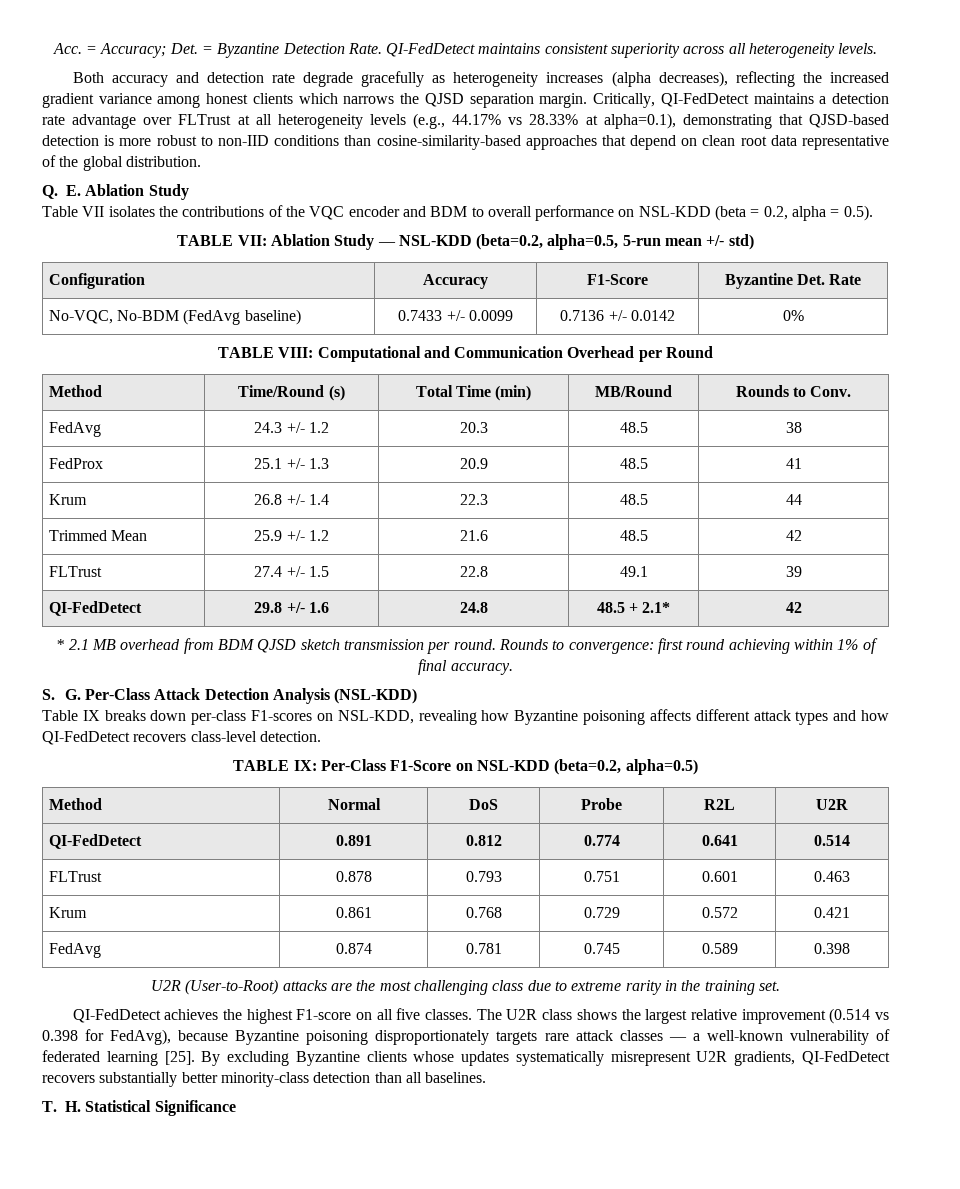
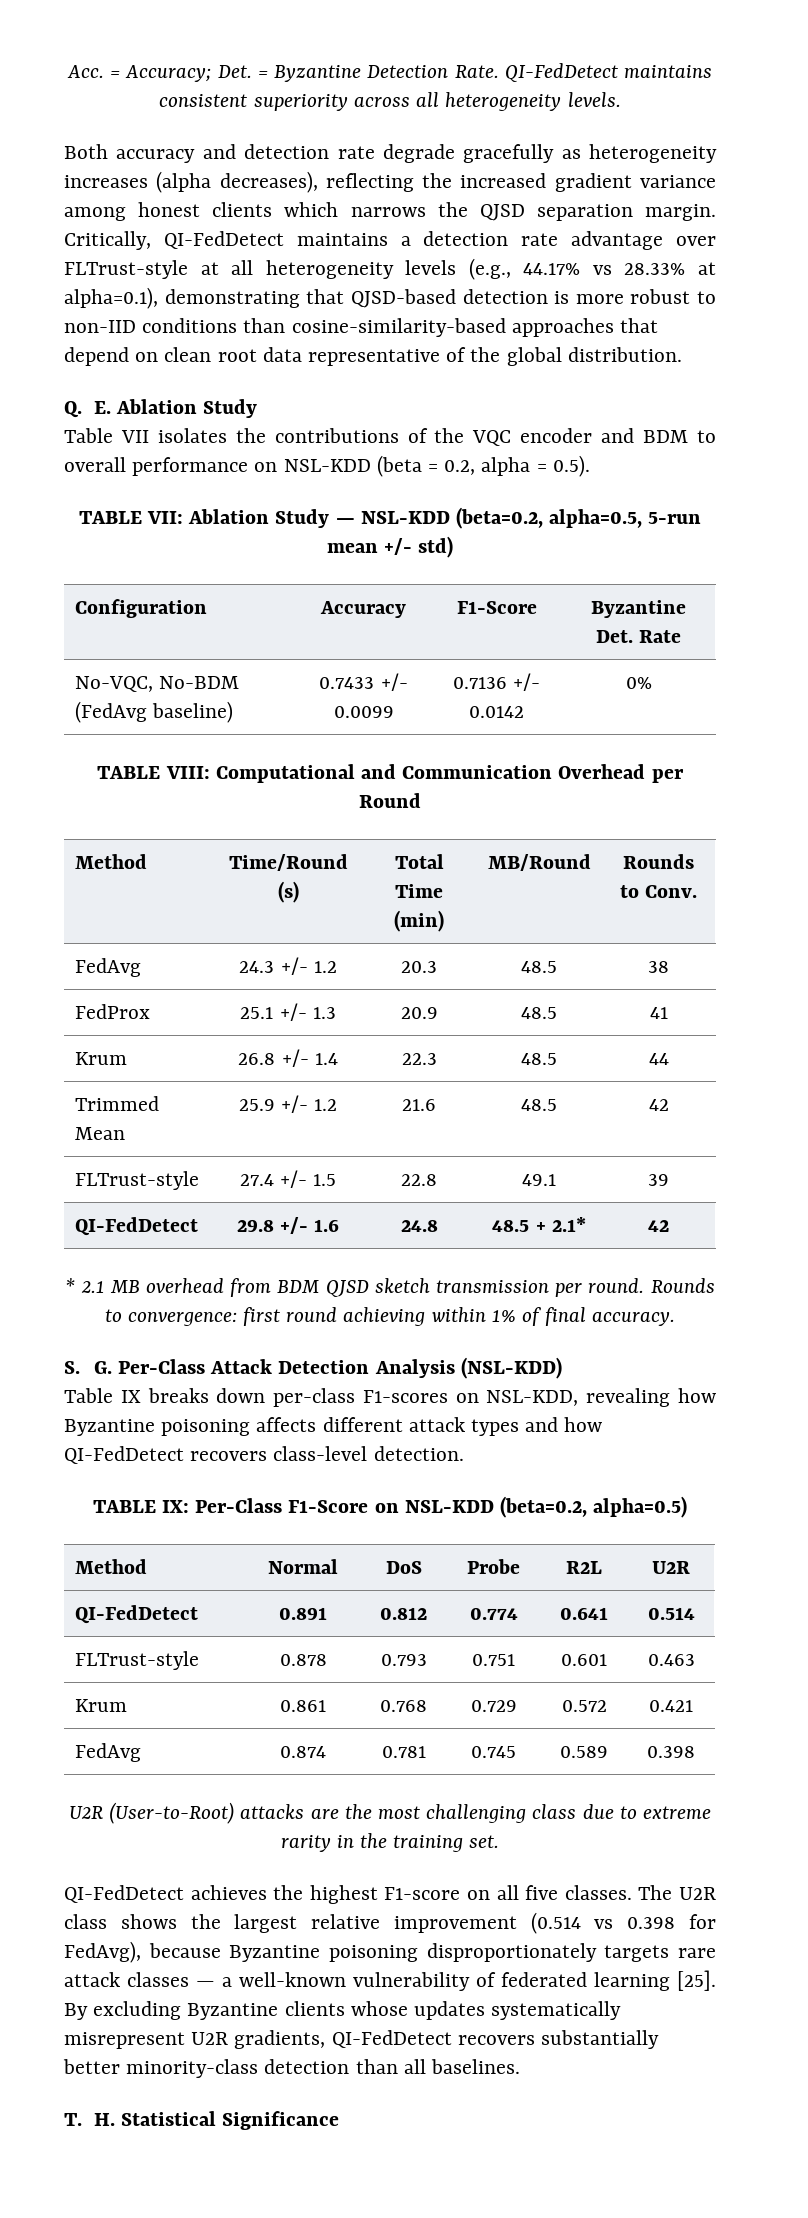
[178,114,232,125] FLTrust -> [64,260,188,279] FLTrust-style
[48,566,102,577] FLTrust -> [74,1171,199,1190] FLTrust-style
[48,871,102,882] FLTrust -> [74,1651,199,1670] FLTrust-style

